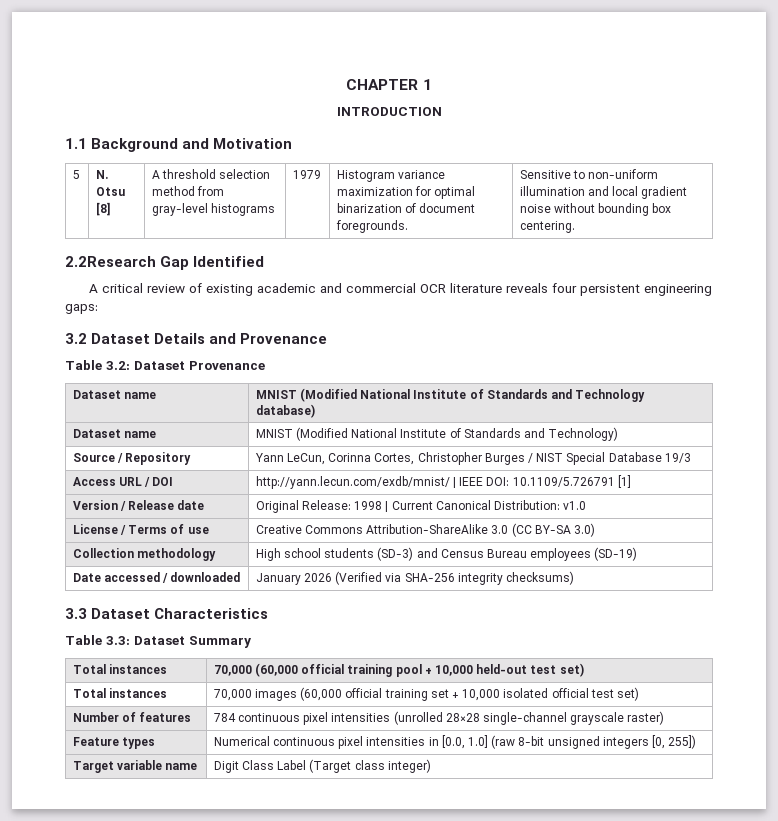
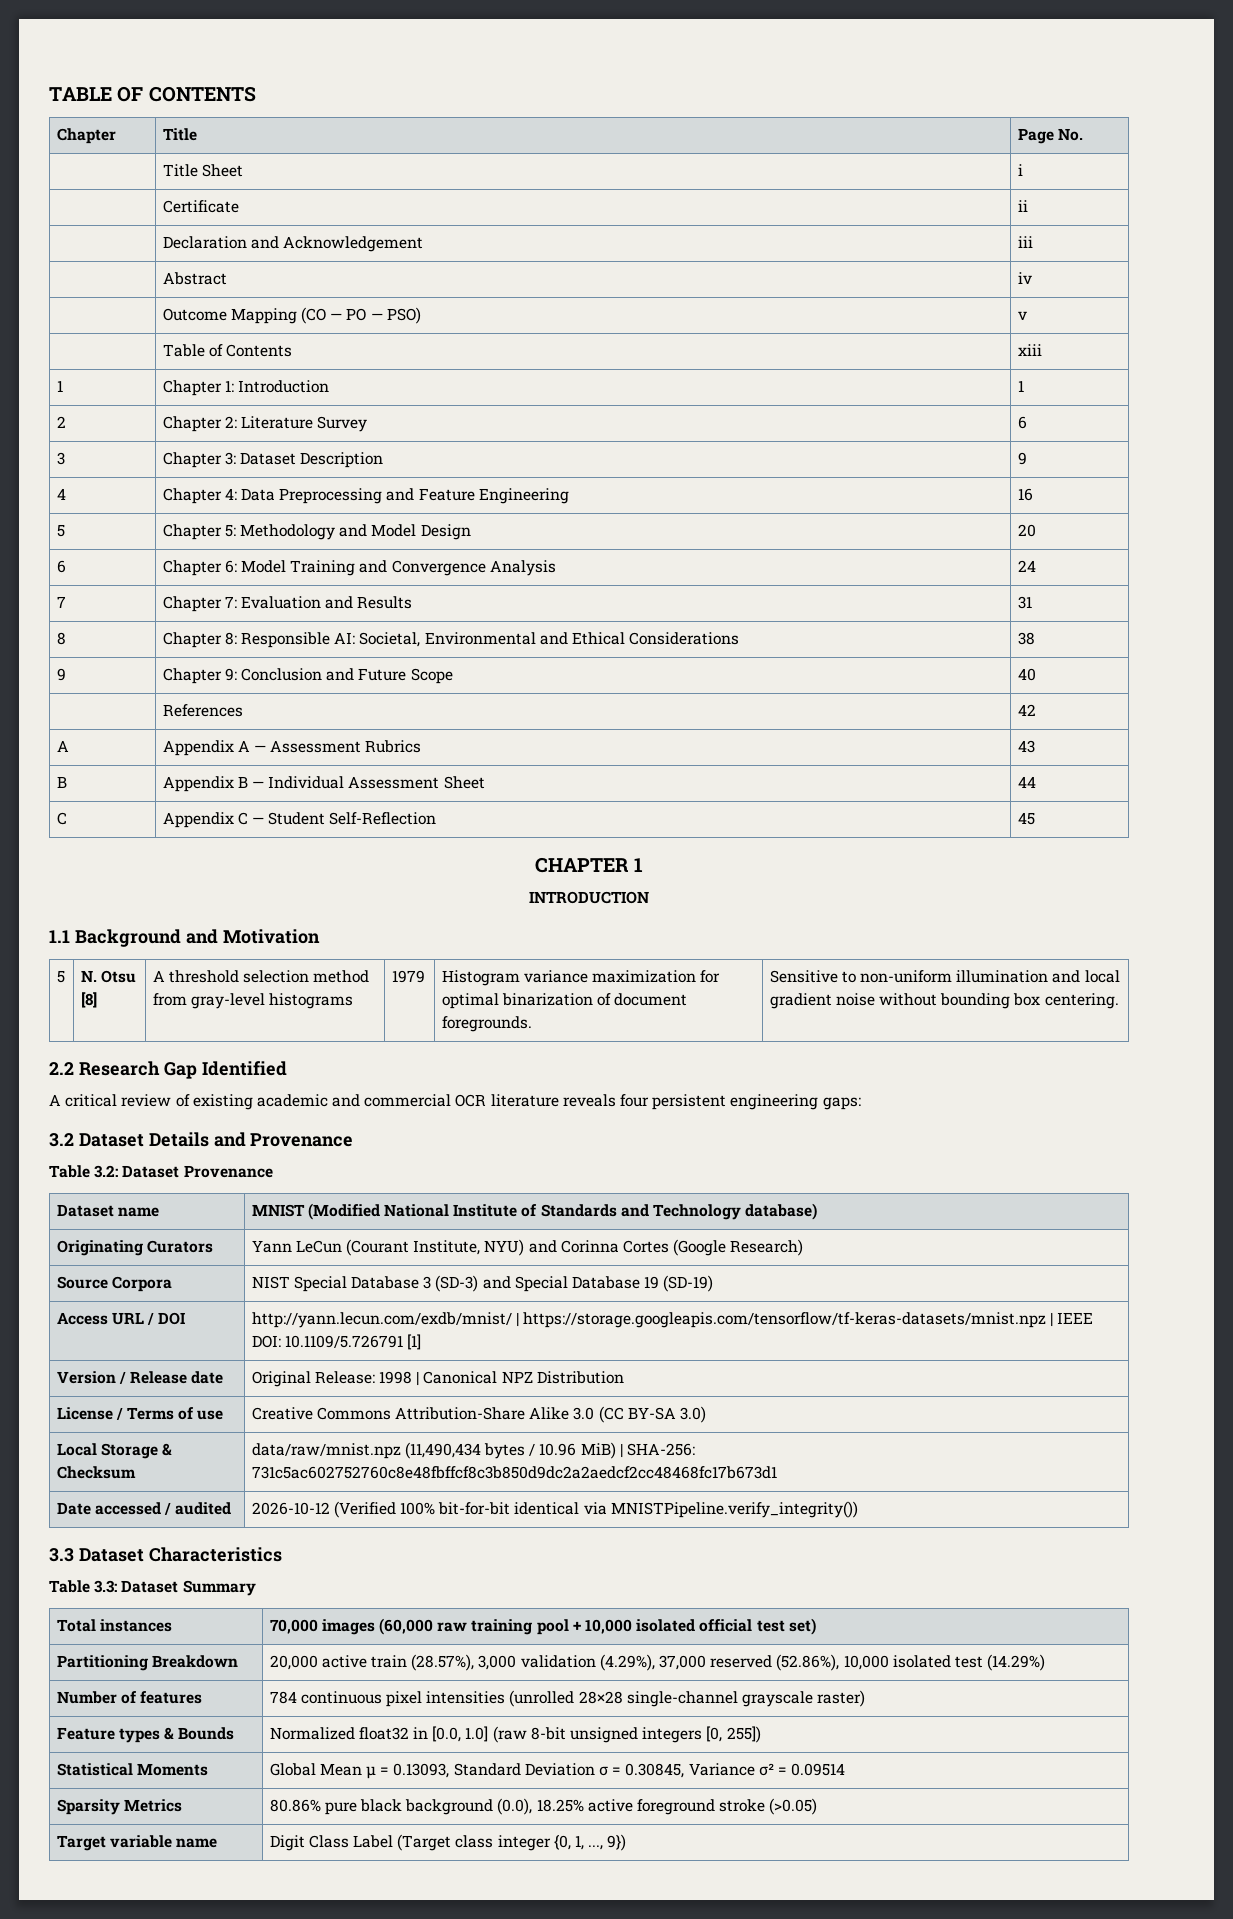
(346, 84) none -> [49,86,256,102] [56,128,116,144] [162,128,197,141] [1017,128,1083,144] [162,164,243,177] [1017,164,1023,176] [162,200,239,213] [1017,200,1028,212] [162,236,424,252] [1017,236,1033,248] [162,272,227,285] [1017,272,1032,284] [162,307,421,324] [1017,311,1027,320] [162,344,293,357] [1017,344,1042,356] [56,380,63,392] [162,380,330,396] [1017,380,1024,392] [56,416,66,428] [162,416,368,432] [1017,416,1027,429] [56,452,65,465] [162,452,384,468] [1017,452,1027,465] [56,488,66,500] [162,488,569,504] [1017,488,1033,501] [56,524,65,537] [162,524,471,540] [1017,524,1036,537] [56,560,66,573] [162,560,556,576] [1017,560,1036,572] [56,596,66,608] [162,596,413,612] [1017,596,1032,609] [56,632,66,645] [162,632,740,648] [1017,632,1035,645] [56,668,66,681] [162,668,453,684] [1017,668,1036,681] [162,704,243,717] [1017,704,1036,716] [56,740,69,752] [162,740,422,756] [1017,740,1035,753] [56,776,67,788] [162,776,485,792] [1017,776,1036,788] [56,812,67,825] [162,812,437,828] [1017,812,1035,825] TABLE OF CONTENTS // Chapter | Title | Page No. // | Title Sheet | i // | Certificate | ii // | Declaration and Acknowledgement | iii // | Abstract | iv // | Outcome Mapping (CO — PO — PSO) | v // | Table of Contents | xiii // 1 | Chapter 1: Introduction | 1 // 2 | Chapter 2: Literature Survey | 6 // 3 | Chapter 3: Dataset Description | 9 // 4 | Chapter 4: Data Preprocessing and Feature Engineering | 16 // 5 | Chapter 5: Methodology and Model Design | 20 // 6 | Chapter 6: Model Training and Convergence Analysis | 24 // 7 | Chapter 7: Evaluation and Results | 31 // 8 | Chapter 8: Responsible AI: Societal, Environmental and Ethical Considerations | 38 // 9 | Chapter 9: Conclusion and Future Scope | 40 // | References | 42 // A | Appendix A — Assessment Rubrics | 43 // B | Appendix B — Individual Assessment Sheet | 44 // C | Appendix C — Student Self-Reflection | 45 //
[65,256,156,267] 2.2Research -> [49,1061,160,1076] 2.2 Research
[72,429,156,438] [255,427,619,441] [72,452,192,465] [254,452,691,465] Dataset name | MNIST (Modified National Institute of Standards and Technology) // Source / Repository | Yann LeCun, Corinna Cortes, Christopher Burges / NIST Special Database 19/3 -> [56,1240,213,1256] [251,1239,804,1256] [56,1276,172,1292] [251,1275,714,1292] Originating Curators | Yann LeCun (Courant Institute, NYU) and Corinna Cortes (Google Research) // Source Corpora | NIST Special Database 3 (SD-3) and Special Database 19 (SD-19)
(456, 482) none -> [523,1312,1054,1328] https://storage.googleapis.com/tensorflow/tf-keras-datasets/mnist.npz |
[391,500,587,510] Current Canonical Distribution: v1.0 -> [423,1371,624,1384] Canonical NPZ Distribution
[366,524,489,534] Attribution-ShareAlike -> [395,1407,570,1420] Attribution-Share Alike
[72,548,216,561] [255,547,638,561] [72,572,241,583] [255,571,575,585] Collection methodology | High school students (SD-3) and Census Bureau employees (SD-19) // Date accessed / downloaded | January 2026 (Verified via SHA-256 integrity checksums) -> [56,1443,173,1459] [56,1466,136,1479] [251,1442,696,1459] [251,1466,777,1479] [56,1502,232,1515] [251,1501,858,1518] Local Storage & Checksum | data/raw/mnist.npz (11,490,434 bytes / 10.96 MiB) | SHA-256: 731c5ac602752760c8e48fbffcf8c3b850d9dc2a2aedcf2cc48468fc17b673d1 // Date accessed / audited | 2026-10-12 (Verified 100% bit-for-bit identical via MNISTPipeline.verify_integrity())
[254,663,345,677] (60,000 official -> [321,1618,468,1635] images (60,000 raw
[476,663,584,677] [72,688,167,698] [213,687,640,701] held-out test set) // Total instances | 70,000 images (60,000 official training set + 10,000 isolated official test set) -> [636,1618,816,1635] [56,1655,238,1671] [269,1654,1046,1671] isolated official test set) // Partitioning Breakdown | 20,000 active train (28.57%), 3,000 validation (4.29%), 37,000 reserved (52.86%), 10,000 isolated test (14.29%)
[213,736,426,749] | Numerical continuous pixel intensities -> [164,1727,235,1740] [269,1727,409,1740] & Bounds | Normalized float32
(697, 742) none -> [56,1763,208,1776] [269,1763,846,1779] [56,1799,182,1815] [269,1798,818,1815] // Statistical Moments | Global Mean μ = 0.13093, Standard Deviation σ = 0.30845, Variance σ² = 0.09514 // Sparsity Metrics | 80.86% pure black background (0.0), 18.25% active foreground stroke (>0.05)
[387,759,431,773] integer) -> [497,1834,627,1851] integer {0, 1, ..., 9})

